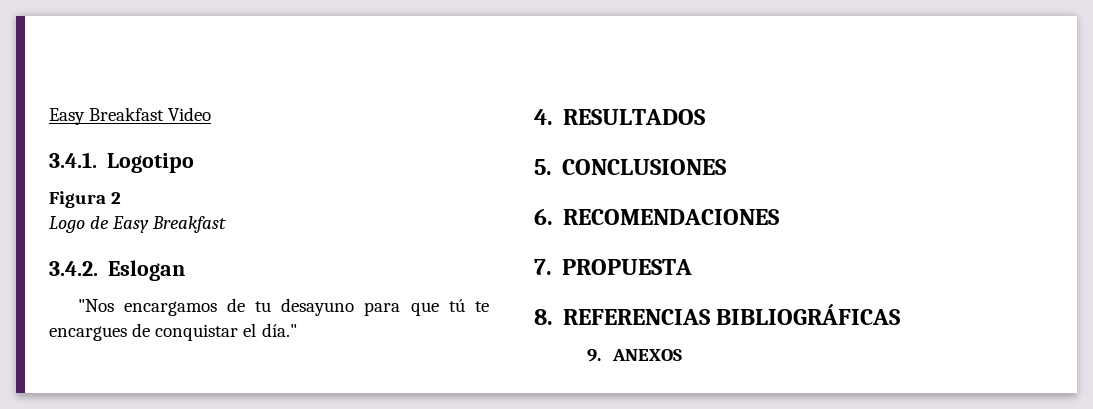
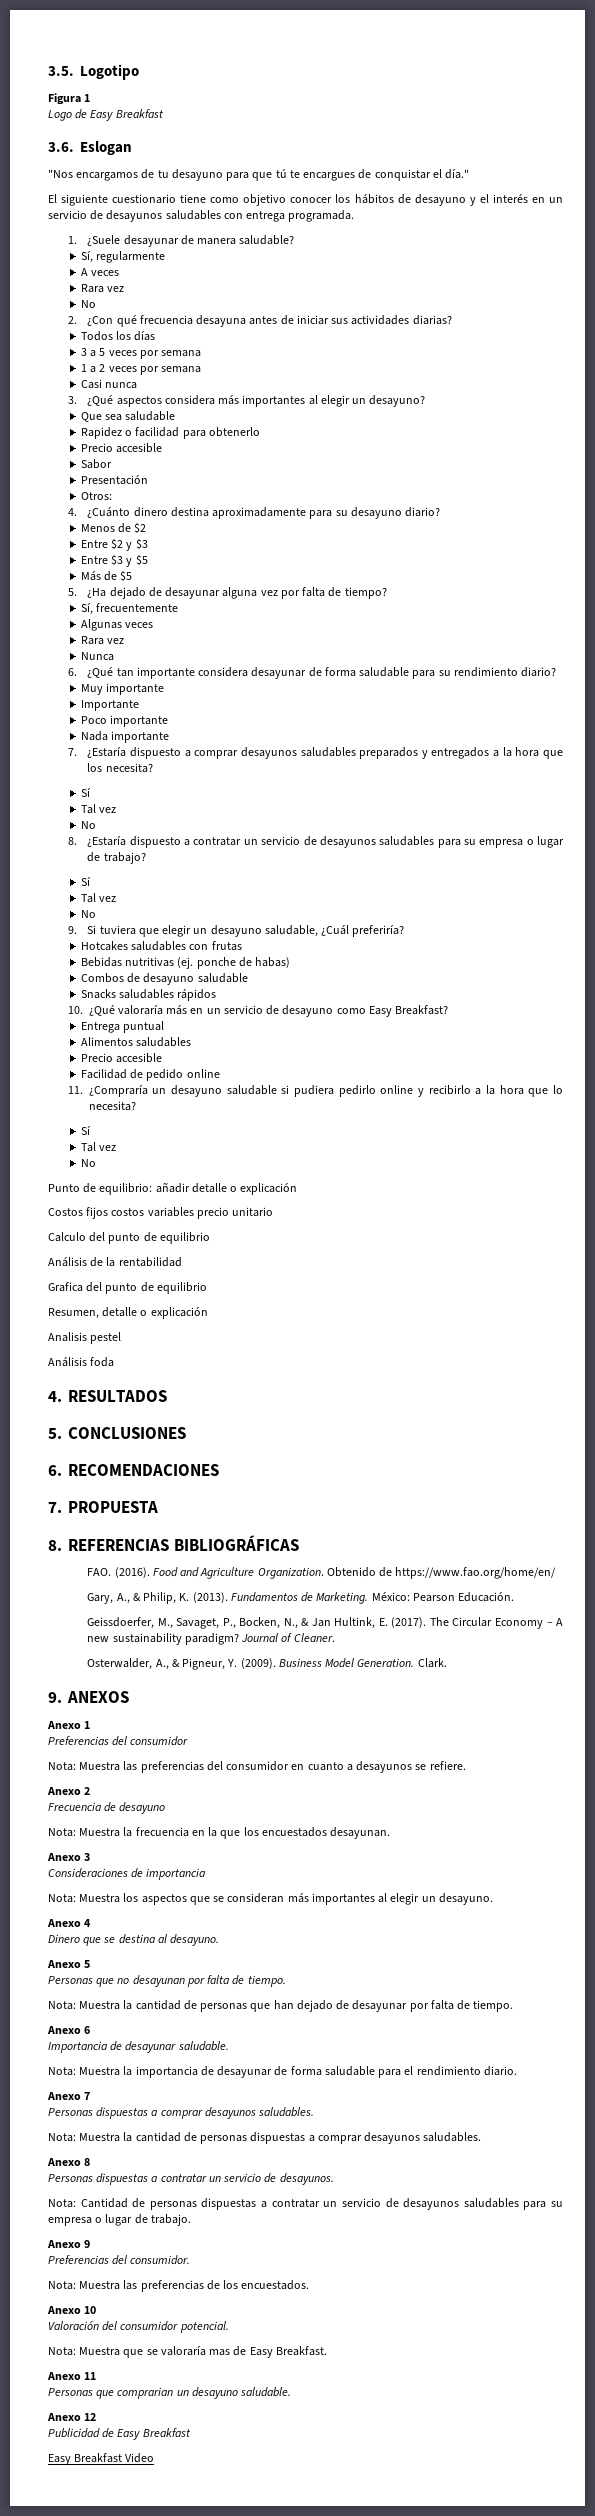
[49,107,212,125] [49,152,97,168] Easy Breakfast Video // 3.4.1. -> [48,66,74,76] 3.5.
[111,192,122,204] 2 -> [84,94,91,102] 1
[49,261,98,276] 3.4.2. -> [48,142,74,152] 3.6.
(297, 330) none -> [48,194,563,206] [48,210,355,222] [67,235,295,247] [80,251,166,263] [80,268,120,276] [80,284,125,293] [80,300,96,308] [67,315,452,327] [80,331,156,341] [80,348,202,359] [80,364,202,375] [80,379,138,389] [67,395,426,407] [80,411,176,422] [80,427,260,439] [80,443,163,453] [80,459,112,469] [80,475,148,485] [80,492,112,500] [67,507,441,519] [80,523,147,533] [80,539,148,551] [80,555,148,567] [80,571,133,581] [67,587,387,599] [80,603,179,615] [80,619,154,631] [80,636,125,645] [80,652,114,661] [67,667,557,679] [80,683,165,695] [80,700,139,711] [80,715,169,727] [80,731,170,743] [67,747,563,759] [87,763,153,773] [80,788,91,797] [80,804,117,814] [80,821,96,829] [67,836,565,848] [87,852,146,864] [80,877,91,886] [80,893,117,903] [80,910,96,918] [67,925,405,937] [80,941,242,951] [80,957,291,969] [80,973,248,985] [80,989,217,1001] [67,1005,449,1017] [80,1021,165,1033] [80,1037,192,1047] [80,1053,163,1063] [80,1069,220,1081] [67,1085,563,1097] [88,1101,136,1111] [80,1126,91,1135] [80,1142,117,1152] [80,1159,96,1167] [48,1182,298,1195] [48,1207,274,1219] [48,1232,210,1244] [48,1257,182,1267] [48,1282,207,1294] [48,1307,208,1319] [48,1332,122,1344] [48,1357,115,1367] // El siguiente cuestionario tiene como objetivo conocer los hábitos de desayuno y el interés en un servicio de desayunos saludables con entrega programada. // 1. ¿Suele desayunar de manera saludable? // Sí, regularmente // A veces // Rara vez // No // 2. ¿Con qué frecuencia desayuna antes de iniciar sus actividades diarias? // Todos los días // 3 a 5 veces por semana // 1 a 2 veces por semana // Casi nunca // 3. ¿Qué aspectos considera más importantes al elegir un desayuno? // Que sea saludable // Rapidez o facilidad para obtenerlo // Precio accesible // Sabor // Presentación // Otros: // 4. ¿Cuánto dinero destina aproximadamente para su desayuno diario? // Menos de $2 // Entre $2 y $3 // Entre $3 y $5 // Más de $5 // 5. ¿Ha dejado de desayunar alguna vez por falta de tiempo? // Sí, frecuentemente // Algunas veces // Rara vez // Nunca // 6. ¿Qué tan importante considera desayunar de forma saludable para su rendimiento diario? // Muy importante // Importante // Poco importante // Nada importante // 7. ¿Estaría dispuesto a comprar desayunos saludables preparados y entregados a la hora que los necesita? // Sí // Tal vez // No // 8. ¿Estaría dispuesto a contratar un servicio de desayunos saludables para su empresa o lugar de trabajo? // Sí // Tal vez // No // 9. Si tuviera que elegir un desayuno saludable, ¿Cuál preferiría? // Hotcakes saludables con frutas // Bebidas nutritivas (ej. ponche de habas) // Combos de desayuno saludable // Snacks saludables rápidos // 10. ¿Qué valoraría más en un servicio de desayuno como Easy Breakfast? // Entrega puntual // Alimentos saludables // Precio accesible // Facilidad de pedido online // 11. ¿Compraría un desayuno saludable si pudiera pedirlo online y recibirlo a la hora que lo necesita? // Sí // Tal vez // No // Punto de equilibrio: añadir detalle o explicación // Costos fijos costos variables precio unitario // Calculo del punto de equilibrio // Análisis de la rentabilidad // Grafica del punto de equilibrio // Resumen, detalle o explicación // Analisis pestel // Análisis foda
[586,349,682,362] 9. ANEXOS -> [87,1567,557,1579] [87,1592,515,1604] [87,1617,564,1629] [87,1633,335,1645] [87,1658,447,1670] [48,1691,129,1703] [47,1721,91,1729] [48,1736,189,1746] [48,1761,466,1773] [47,1787,91,1795] [48,1802,166,1814] [48,1827,391,1839] [47,1853,91,1861] [48,1868,207,1880] [48,1893,493,1905] [47,1919,92,1927] [48,1934,220,1946] [47,1960,91,1968] [48,1975,286,1987] [48,2000,514,2012] [47,2026,91,2034] [48,2041,229,2053] [48,2066,517,2078] [47,2092,91,2100] [48,2107,315,2119] [48,2132,482,2144] [47,2158,91,2166] [48,2173,334,2185] [48,2198,564,2210] [48,2214,191,2226] [47,2240,91,2248] [48,2255,191,2265] [48,2280,310,2292] [47,2306,97,2314] [48,2321,229,2333] [48,2346,327,2358] [47,2372,97,2380] [48,2387,292,2399] [47,2413,97,2421] [48,2428,191,2440] [48,2453,155,2465] FAO. (2016). Food and Agriculture Organization. Obtenido de https://www.fao.org/home/en/ // Gary, A., & Philip, K. (2013). Fundamentos de Marketing. México: Pearson Educación. // Geissdoerfer, M., Savaget, P., Bocken, N., & Jan Hultink, E. (2017). The Circular Economy – A new sustainability paradigm? Journal of Cleaner. // Osterwalder, A., & Pigneur, Y. (2009). Business Model Generation. Clark. // 9. ANEXOS // Anexo 1 // Preferencias del consumidor // Nota: Muestra las preferencias del consumidor en cuanto a desayunos se refiere. // Anexo 2 // Frecuencia de desayuno // Nota: Muestra la frecuencia en la que los encuestados desayunan. // Anexo 3 // Consideraciones de importancia // Nota: Muestra los aspectos que se consideran más importantes al elegir un desayuno. // Anexo 4 // Dinero que se destina al desayuno. // Anexo 5 // Personas que no desayunan por falta de tiempo. // Nota: Muestra la cantidad de personas que han dejado de desayunar por falta de tiempo. // Anexo 6 // Importancia de desayunar saludable. // Nota: Muestra la importancia de desayunar de forma saludable para el rendimiento diario. // Anexo 7 // Personas dispuestas a comprar desayunos saludables. // Nota: Muestra la cantidad de personas dispuestas a comprar desayunos saludables. // Anexo 8 // Personas dispuestas a contratar un servicio de desayunos. // Nota: Cantidad de personas dispuestas a contratar un servicio de desayunos saludables para su empresa o lugar de trabajo. // Anexo 9 // Preferencias del consumidor. // Nota: Muestra las preferencias de los encuestados. // Anexo 10 // Valoración del consumidor potencial. // Nota: Muestra que se valoraría mas de Easy Breakfast. // Anexo 11 // Personas que comprarian un desayuno saludable. // Anexo 12 // Publicidad de Easy Breakfast // Easy Breakfast Video

